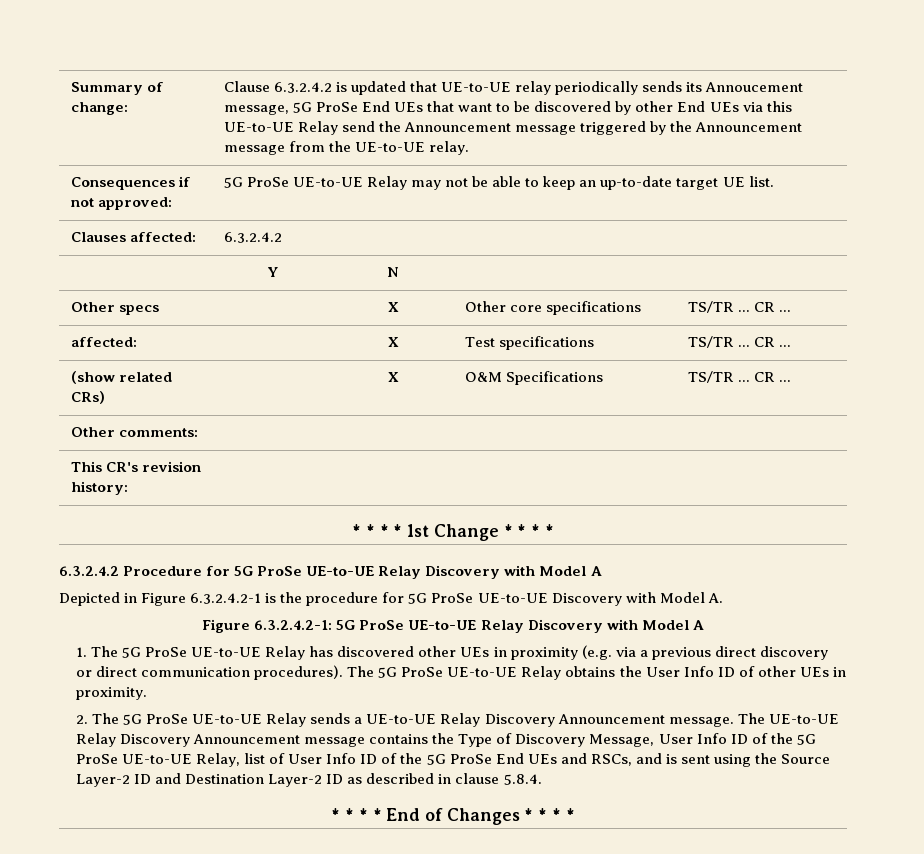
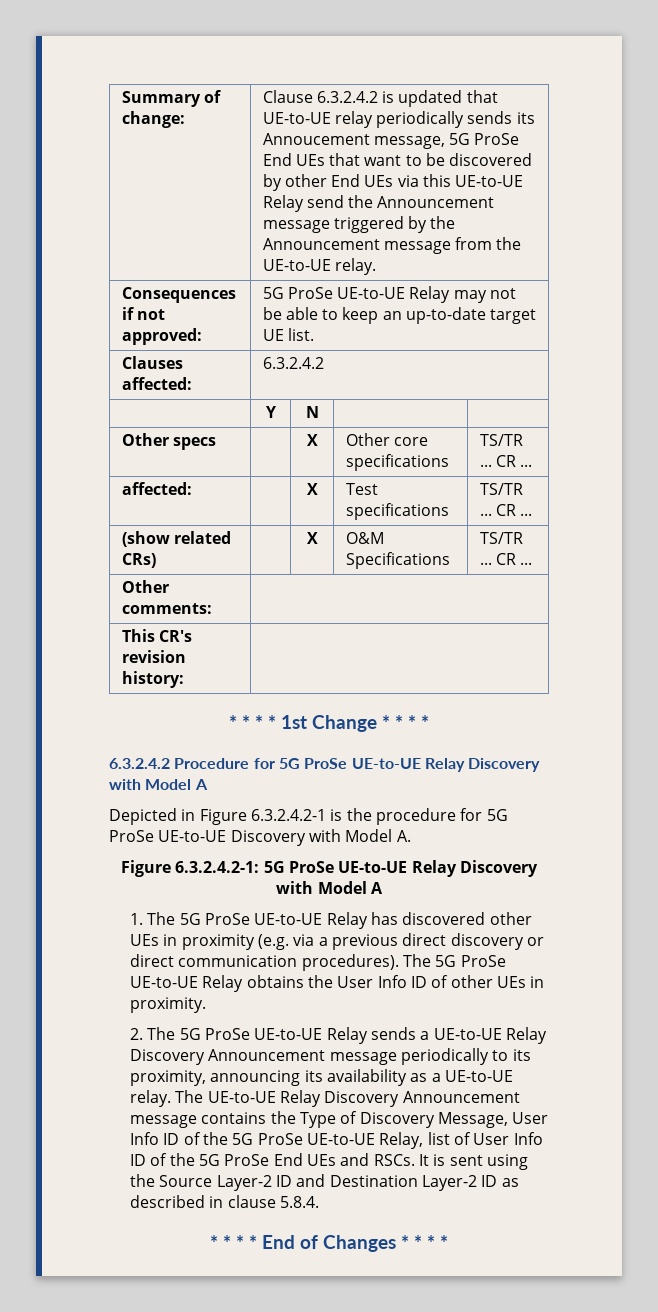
[668,717,734,727] message. -> [329,1048,531,1065] [130,1069,514,1086] [130,1090,172,1107] message periodically to its proximity, announcing its availability as a UE-to-UE relay.
[590,753,662,766] RSCs, and -> [373,1154,429,1166] RSCs. It

